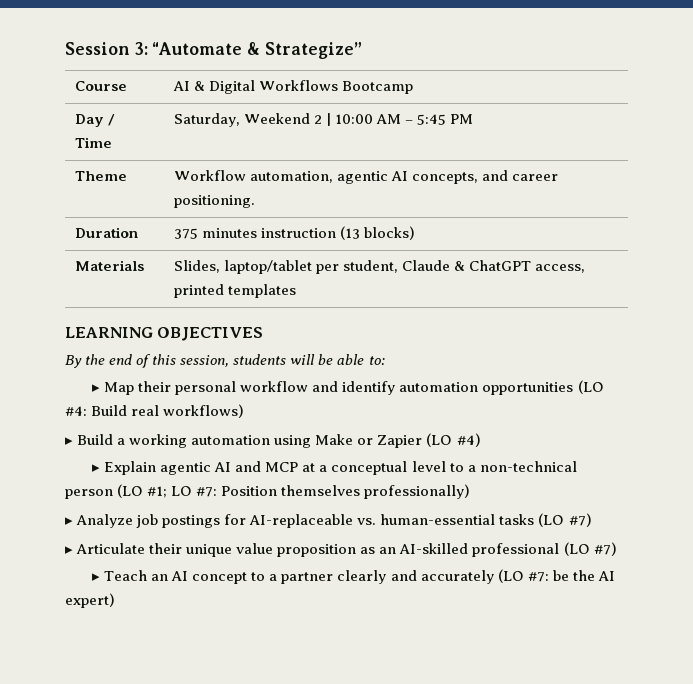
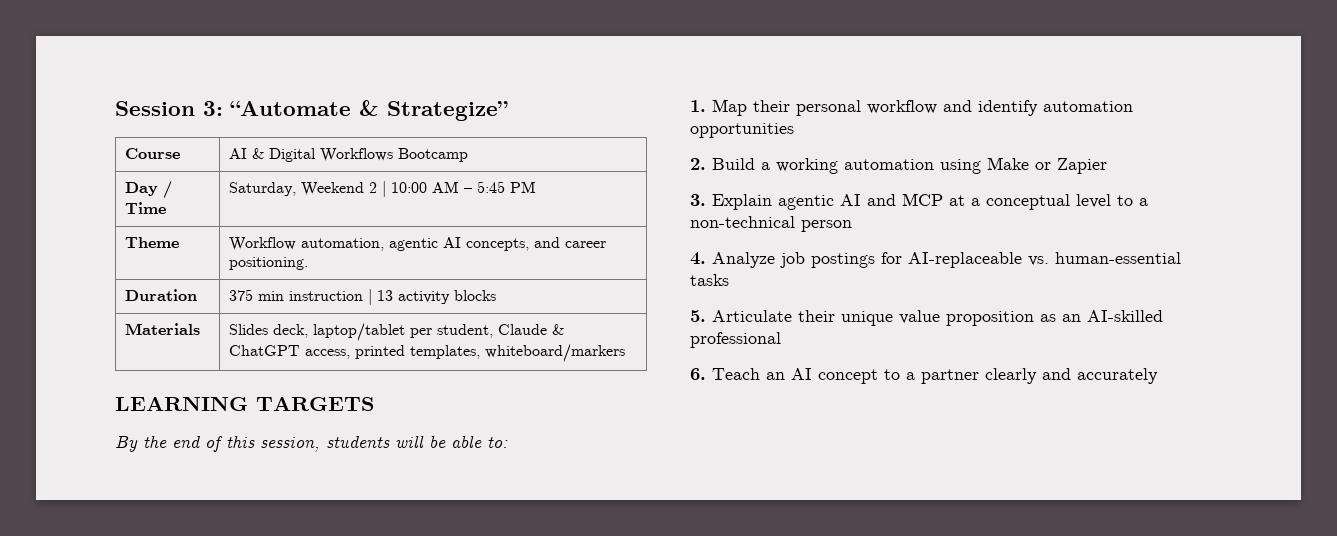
[201,226,415,240] minutes instruction (13 blocks) -> [258,289,497,305] min instruction | 13 activity blocks
[173,260,220,273] Slides, -> [229,324,309,338] Slides deck,
[227,284,296,298] templates -> [410,344,626,362] templates, whiteboard/markers
[157,327,264,341] OBJECTIVES -> [256,396,374,411] TARGETS
[92,384,101,392] ▸ -> [690,100,706,112] 1.
[577,380,604,394] [65,404,245,418] [65,437,73,445] (LO #4: Build real workflows) // ▸ -> [690,158,706,170] // 2.
[426,433,481,447] [92,464,101,472] (LO #4) // ▸ -> [690,194,706,206] // 3.
[117,484,471,499] [65,517,73,525] (LO #1; LO #7: Position themselves professionally) // ▸ -> [690,252,706,265] // 4.
[538,513,592,527] [65,546,73,554] (LO #7) // ▸ -> [690,310,706,322] // 5.
[563,542,617,556] [92,573,101,581] (LO #7) // ▸ -> [690,368,706,380] // 6.
[497,569,615,583] [65,593,115,608] (LO #7: be the AI expert) -> (1158, 376) none

